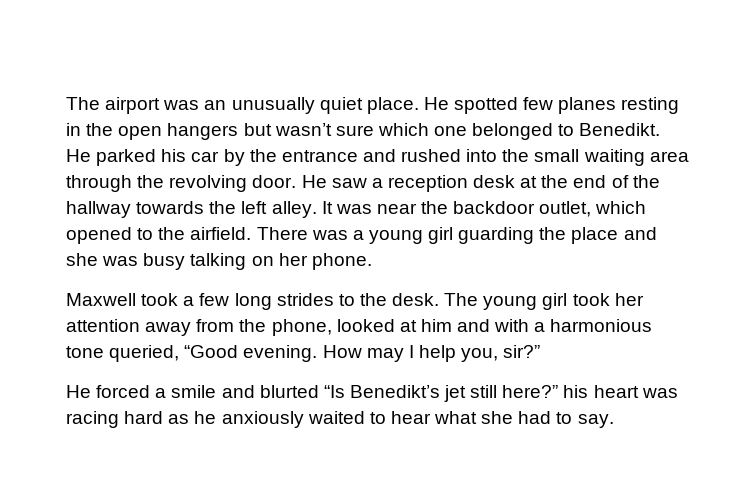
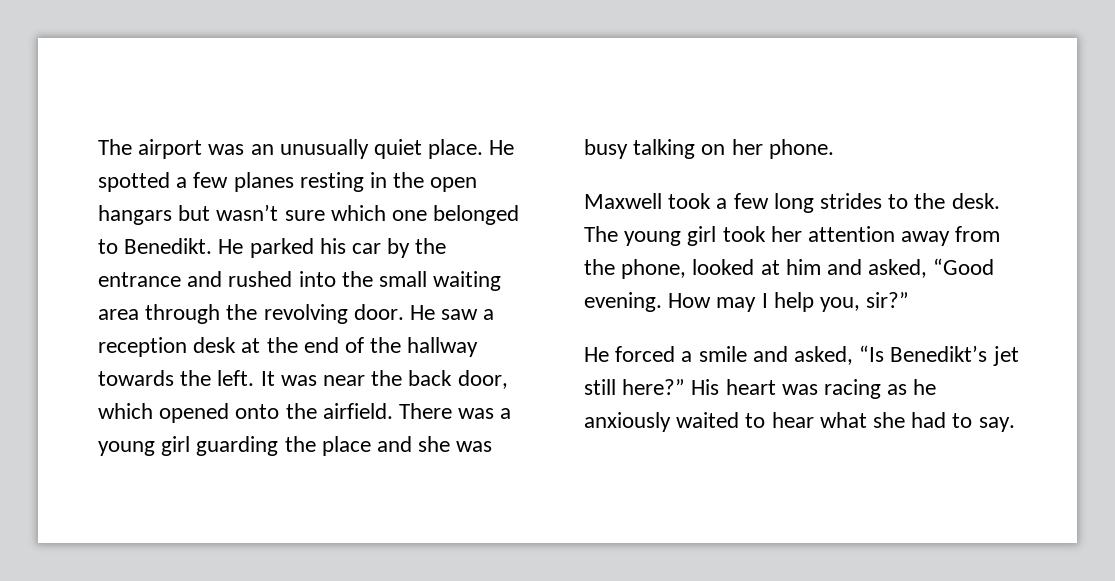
(519, 105) none -> [176,177,188,188] a
[167,123,239,140] hangers -> [98,205,172,225] hangars
[241,201,317,218] left alley. -> [217,370,255,386] left.
[453,201,592,217] backdoor outlet, -> [408,370,508,389] back door,
[137,228,154,240] to -> [235,404,280,419] onto
[494,319,653,332] [66,345,180,362] with a harmonious tone queried, -> [868,259,928,278] asked,
[259,385,319,398] blurted -> [794,346,854,365] asked,
[563,385,589,398] his -> [691,379,720,395] His
[124,411,164,424] hard -> (882, 389) none

